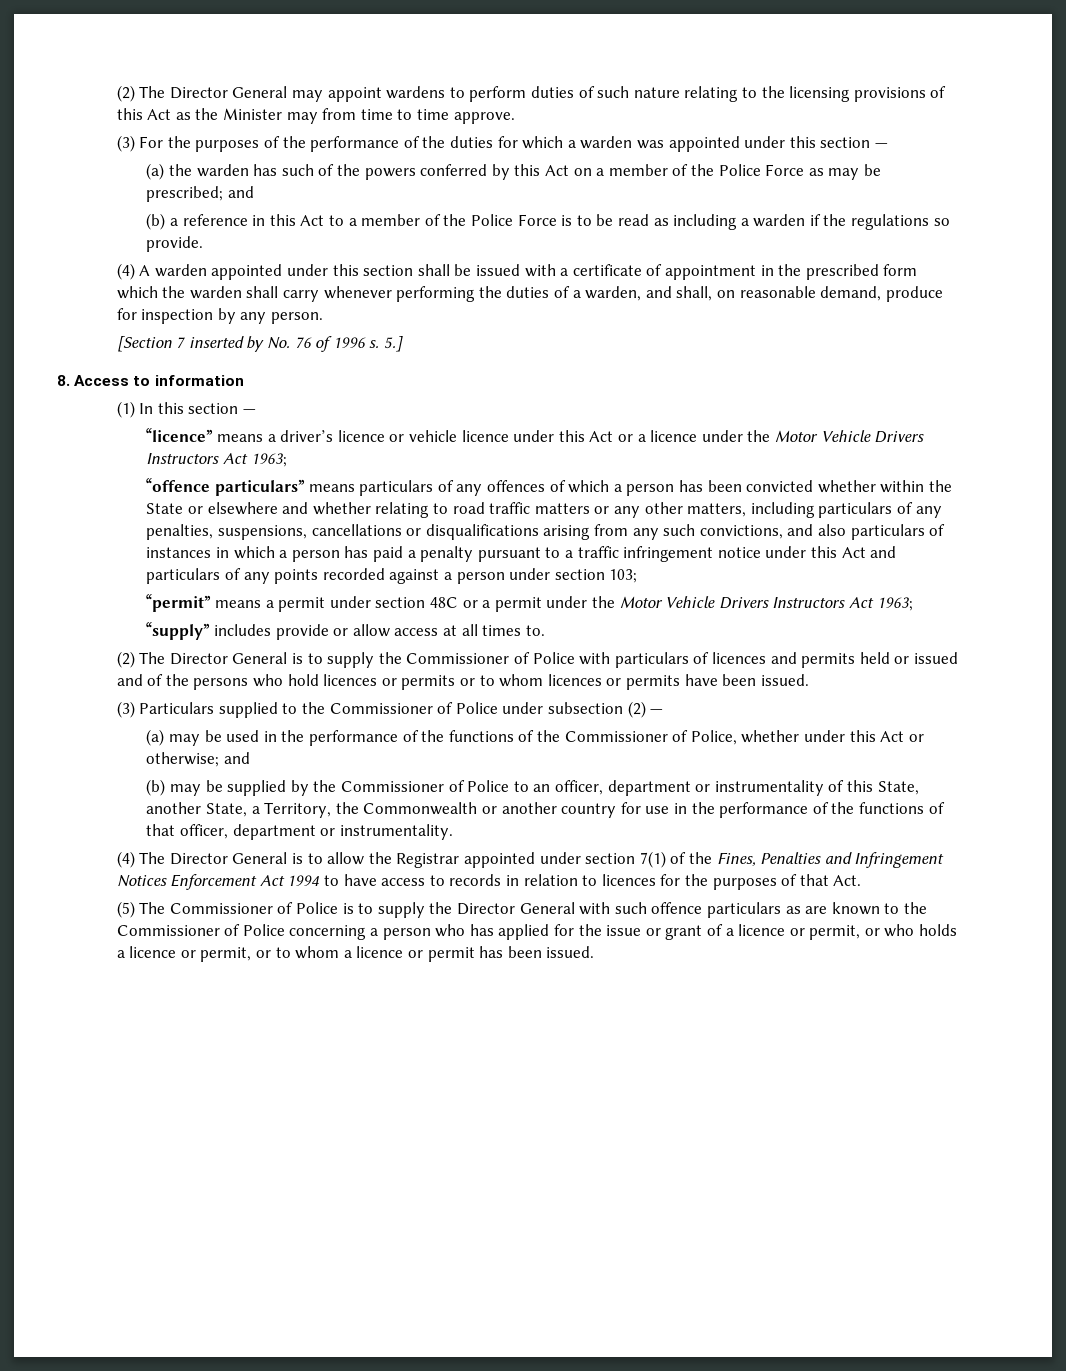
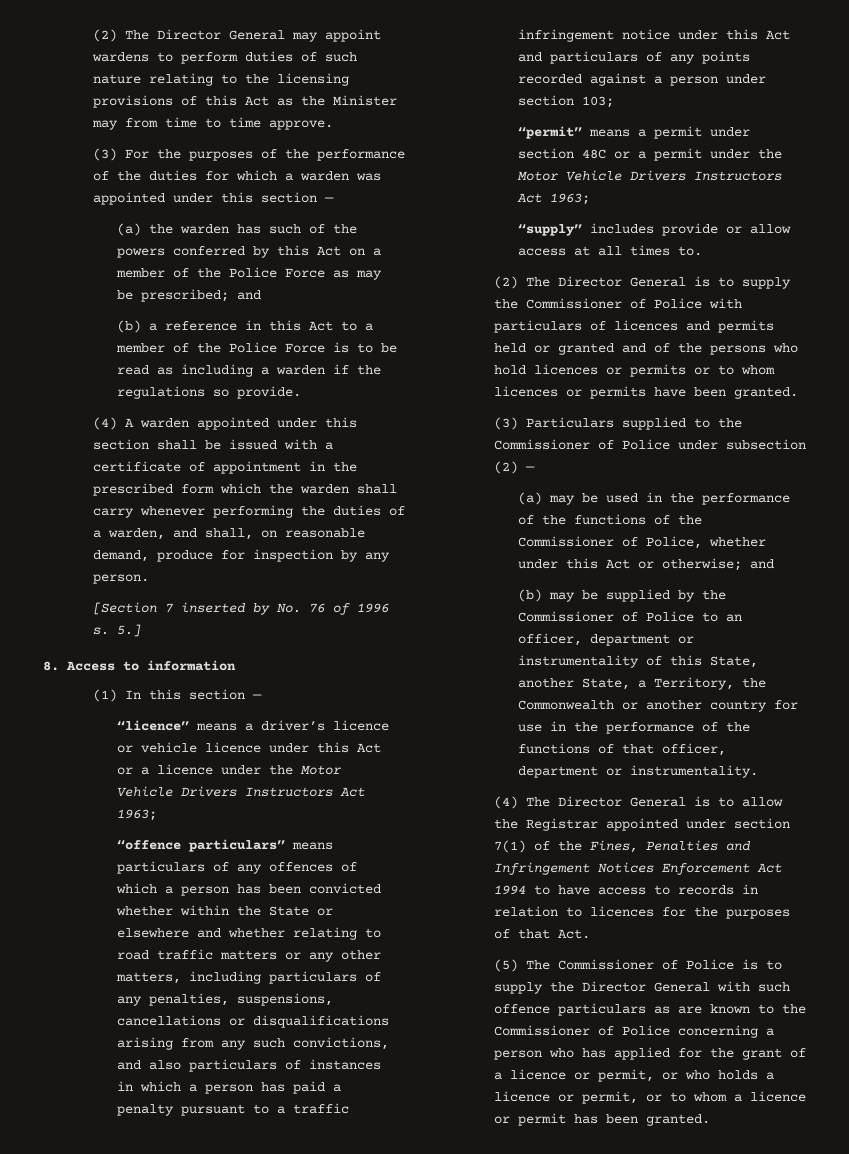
[913,652,958,664] issued -> [557,343,614,355] granted
[760,674,809,686] issued. -> [733,387,798,399] granted.
[606,925,661,936] issue or -> (734, 1053) none
[546,946,595,958] issued. -> [645,1114,710,1126] granted.

